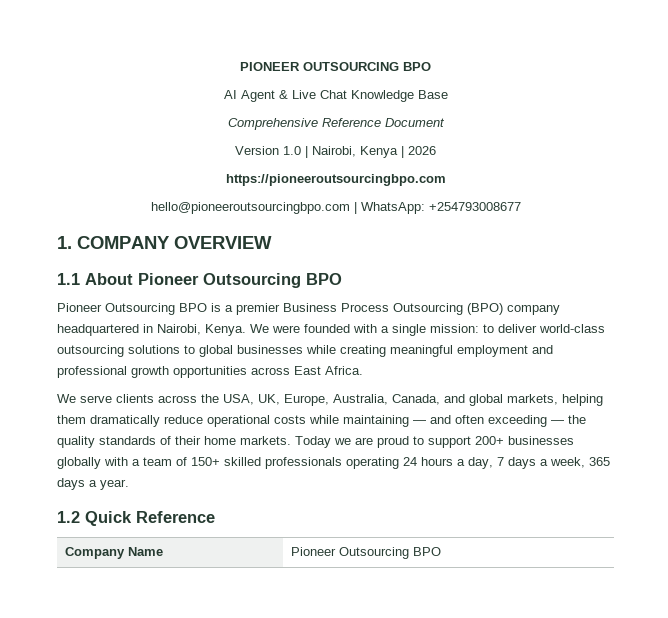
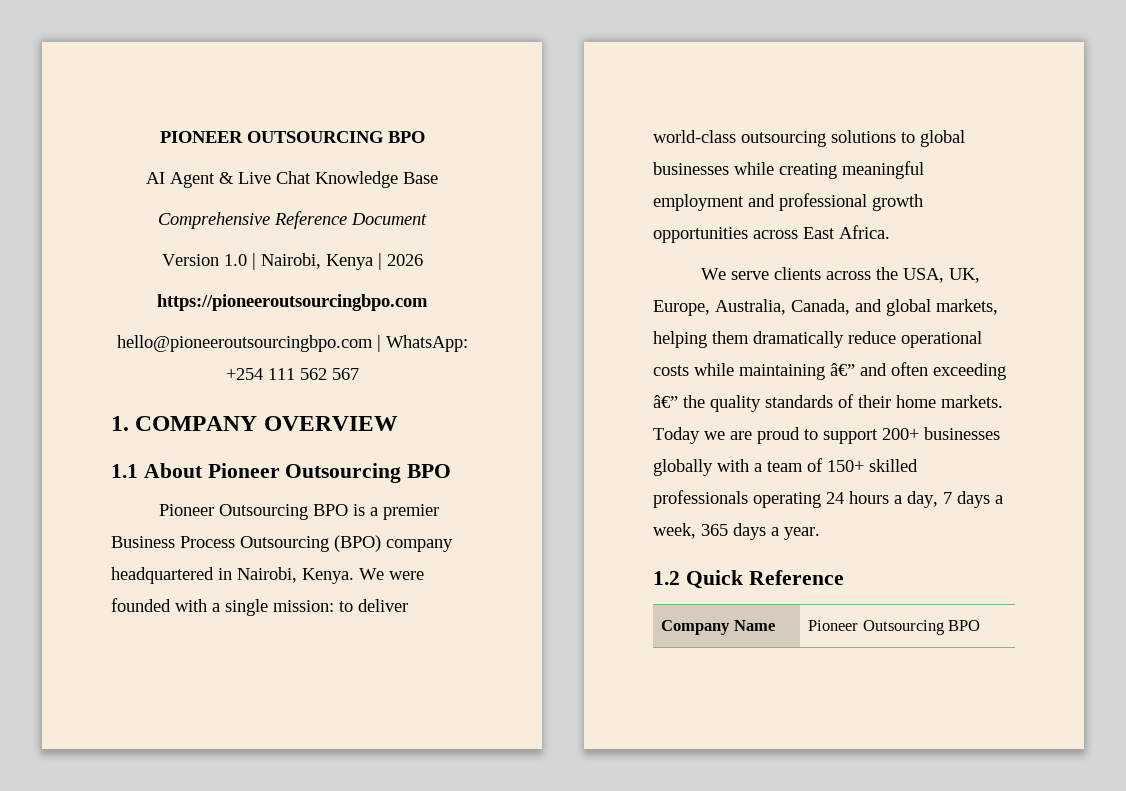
[428,202,521,211] +254793008677 -> [225,368,359,380] +254 111 562 567
[413,420,426,424] — -> [830,363,855,376] â€”
[551,420,564,424] — -> [653,395,678,408] â€”

